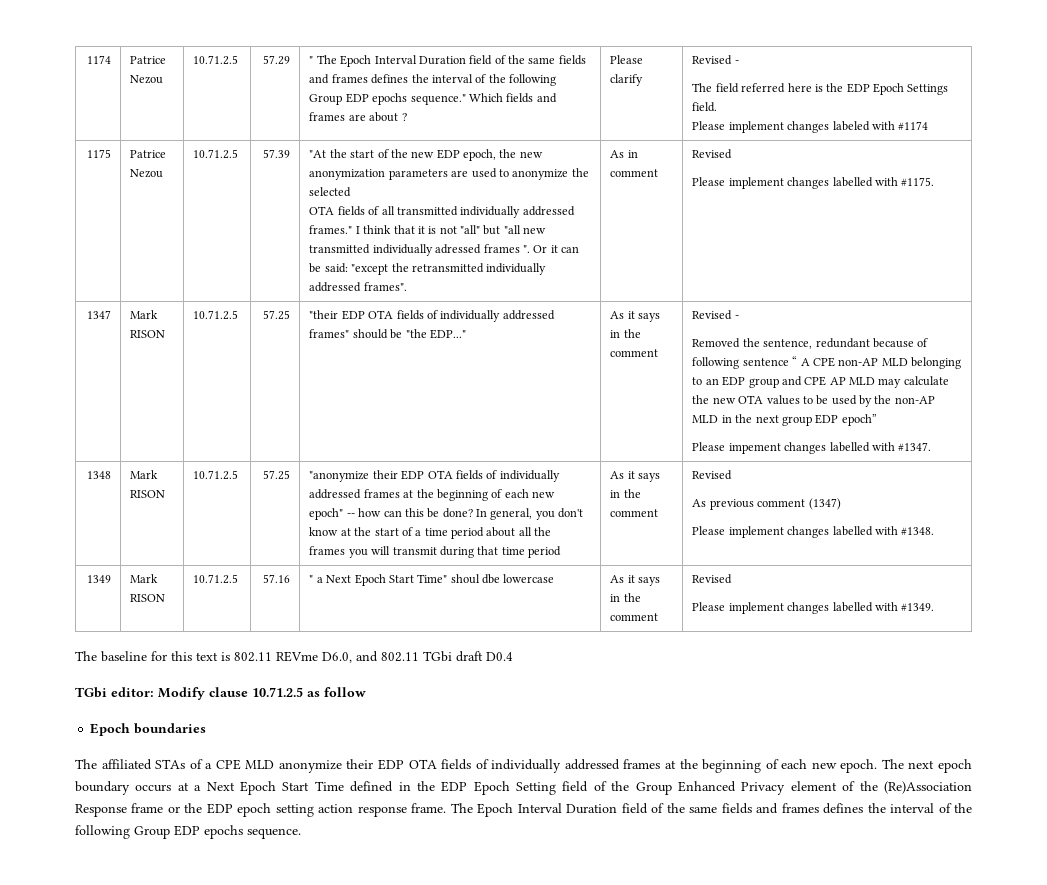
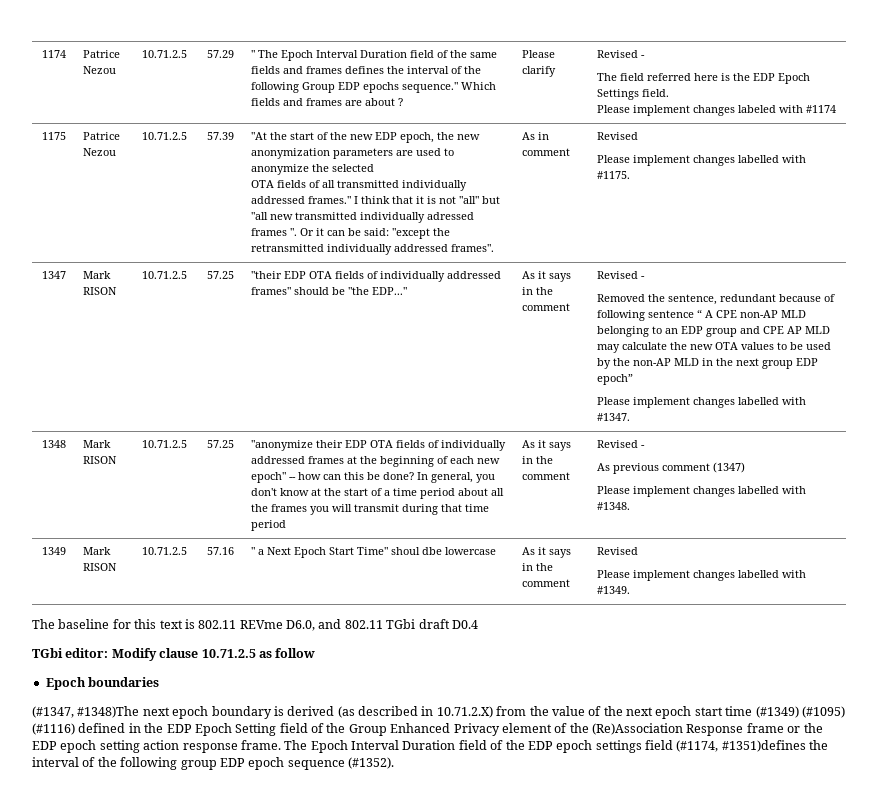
[728,443,781,454] impement -> [632,397,690,408] implement
(733, 475) none -> [640,445,645,448] -
[75,759,972,773] [75,781,344,795] The affiliated STAs of a CPE MLD anonymize their EDP OTA fields of individually addressed frames at the beginning of each new epoch. The next epoch boundary occurs at a Next Epoch Start Time -> [32,706,845,719] [32,723,75,735] (#1347, #1348)The next epoch boundary is derived (as described in 10.71.2.X) from the value of the next epoch start time (#1349) (#1095) (#1116)
[689,803,973,814] [75,825,301,839] same fields and frames defines the interval of the following Group EDP epochs sequence. -> [527,740,829,753] [32,757,394,770] EDP epoch settings field (#1174, #1351)defines the interval of the following group EDP epoch sequence (#1352).

